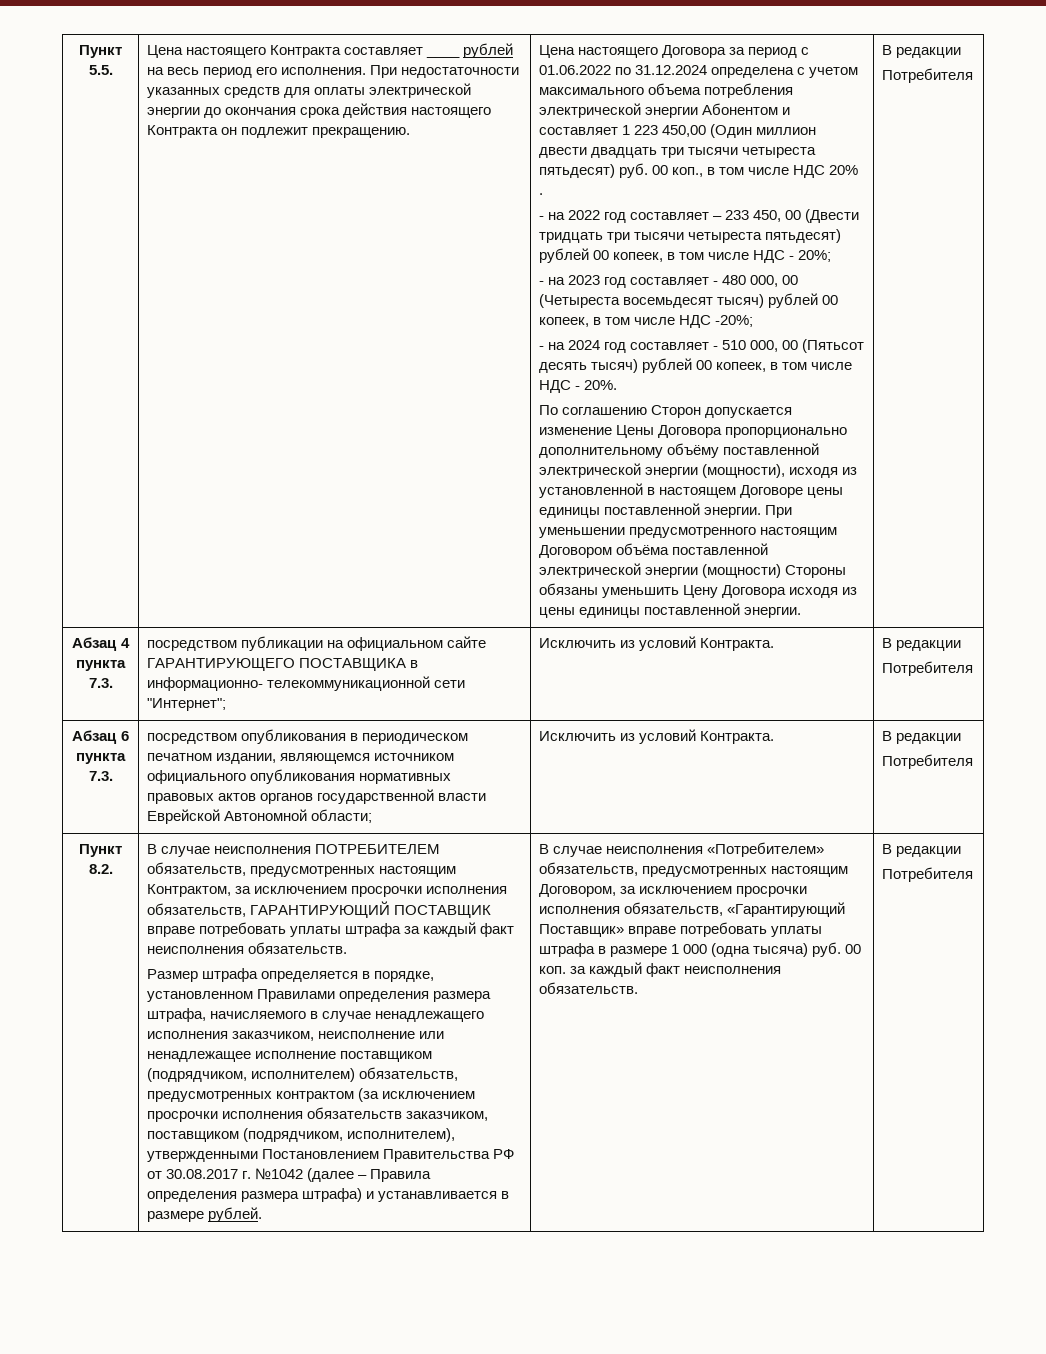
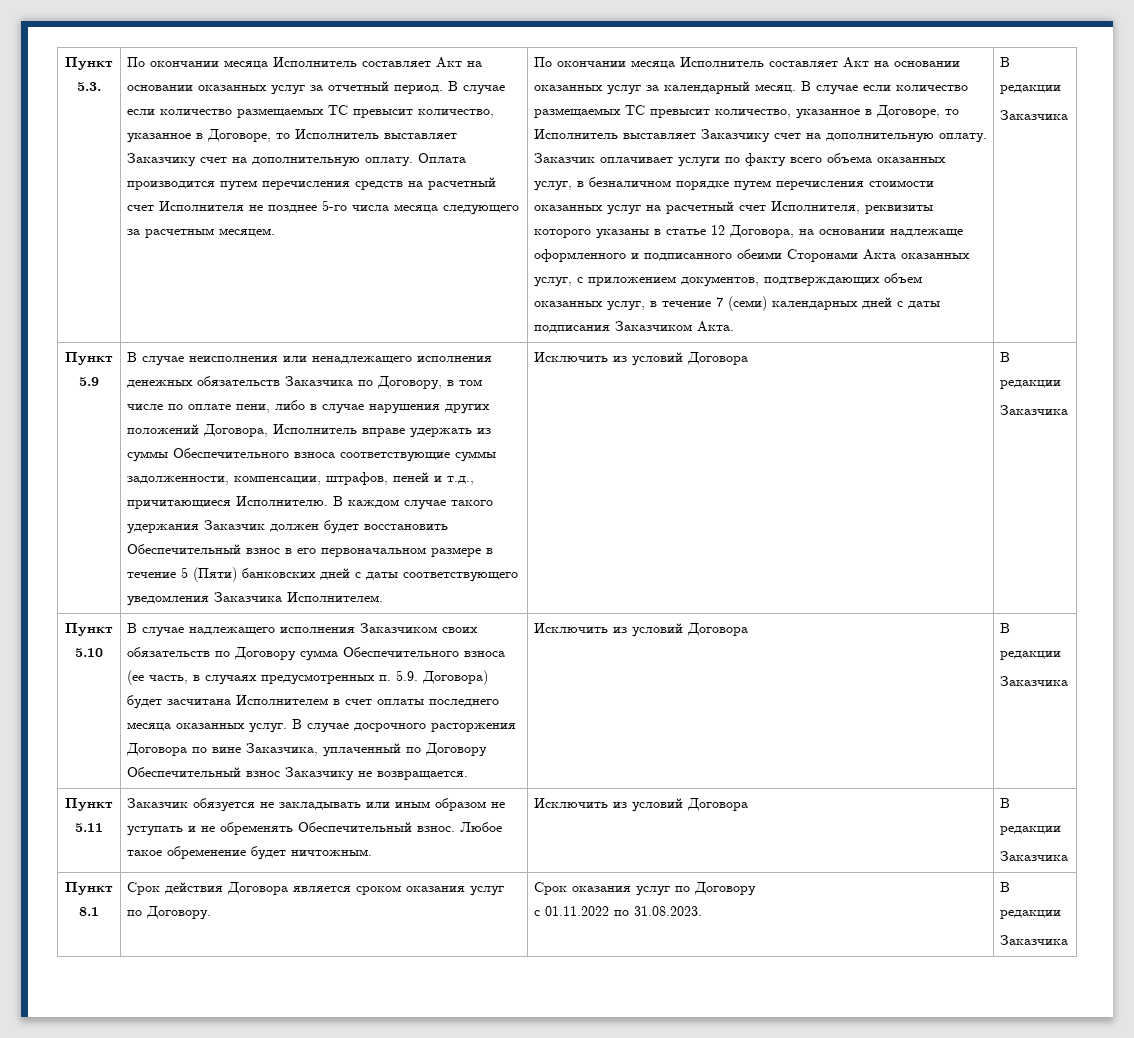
[79,45,122,58] [88,65,113,75] [146,45,424,58] [426,43,514,58] [146,65,520,78] [146,83,472,98] [146,103,492,118] [146,125,411,138] [538,45,810,58] [538,65,859,78] [538,83,794,98] [538,103,791,118] [538,124,817,138] [538,147,817,158] [538,163,859,178] [538,193,543,195] [538,209,860,223] [538,229,842,243] [538,248,832,263] [538,275,799,288] [538,293,839,308] [538,315,754,328] [538,339,865,353] [538,358,853,373] [538,380,618,393] [538,405,793,418] [538,425,848,438] [538,443,820,458] [538,463,858,478] [538,483,844,498] [538,503,793,518] [538,527,838,538] [538,543,769,558] [538,563,847,578] [538,583,858,598] [538,603,802,618] [881,45,961,58] [881,68,973,83] [72,637,130,651] [76,660,126,671] [88,678,113,688] [146,636,487,651] [146,658,419,671] [146,676,466,691] [146,698,226,711] [538,636,775,651] [881,638,961,651] [881,661,973,676] [72,730,129,744] [76,753,126,764] [88,771,113,781] [146,729,469,744] [146,753,455,764] [146,769,452,784] [146,789,487,804] [146,809,373,824] [538,729,775,744] [881,731,961,744] [881,754,973,769] [79,844,122,857] [88,864,113,874] [146,844,441,857] [146,862,457,877] [146,884,508,897] [146,901,492,918] [146,922,515,937] [146,942,347,954] [146,968,435,982] [146,989,492,1002] [146,1008,485,1022] [146,1031,445,1041] [146,1051,433,1062] [146,1067,459,1082] [146,1088,476,1102] [146,1107,489,1122] [146,1128,456,1142] [146,1149,515,1162] [146,1168,432,1182] [146,1188,510,1202] [146,1207,262,1222] [538,842,825,857] [538,862,849,877] [538,884,808,897] [538,902,846,917] [538,922,823,937] [538,942,862,957] [538,962,782,977] [538,982,638,994] [881,844,961,857] [881,867,973,882] Пункт 5.5. | Цена настоящего Контракта составляет ____ рублей на весь период его исполнения. При недостаточности указанных средств для оплаты электрической энергии до окончания срока действия настоящего Контракта он подлежит прекращению. | Цена настоящего Договора за период с 01.06.2022 по 31.12.2024 определена с учетом максимального объема потребления электрической энергии Абонентом и составляет 1 223 450,00 (Один миллион двести двадцать три тысячи четыреста пятьдесят) руб. 00 коп., в том числе НДС 20% . // - на 2022 год составляет – 233 450, 00 (Двести тридцать три тысячи четыреста пятьдесят) рублей 00 копеек, в том числе НДС - 20%; // - на 2023 год составляет - 480 000, 00 (Четыреста восемьдесят тысяч) рублей 00 копеек, в том числе НДС -20%; // - на 2024 год составляет - 510 000, 00 (Пятьсот десять тысяч) рублей 00 копеек, в том числе НДС - 20%. // По соглашению Сторон допускается изменение Цены Договора пропорционально дополнительному объёму поставленной электрической энергии (мощности), исходя из установленной в настоящем Договоре цены единицы поставленной энергии. При уменьшении предусмотренного настоящим Договором объёма поставленной электрической энергии (мощности) Стороны обязаны уменьшить Цену Договора исходя из цены единицы поставленной энергии. | В редакции // Потребителя // Абзац 4 пункта 7.3. | посредством публикации на официальном сайте ГАРАНТИРУЮЩЕГО ПОСТАВЩИКА в информационно- телекоммуникационной сети "Интернет"; | Исключить из условий Контракта. | В редакции // Потребителя // Абзац 6 пункта 7.3. | посредством опубликования в периодическом печатном издании, являющемся источником официального опубликования нормативных правовых актов органов государственной власти Еврейской Автономной области; | Исключить из условий Контракта. | В редакции // Потребителя // Пункт 8.2. | В случае неисполнения ПОТРЕБИТЕЛЕМ обязательств, предусмотренных настоящим Контрактом, за исключением просрочки исполнения обязательств, ГАРАНТИРУЮЩИЙ ПОСТАВЩИК вправе потребовать уплаты штрафа за каждый факт неисполнения обязательств. // Размер штрафа определяется в порядке, установленном Правилами определения размера штрафа, начисляемого в случае ненадлежащего исполнения заказчиком, неисполнение или ненадлежащее исполнение поставщиком (подрядчиком, исполнителем) обязательств, предусмотренных контрактом (за исключением просрочки исполнения обязательств заказчиком, поставщиком (подрядчиком, исполнителем), утвержденными Постановлением Правительства РФ от 30.08.2017 г. №1042 (далее – Правила определения размера штрафа) и устанавливается в размере рублей. | В случае неисполнения «Потребителем» обязательств, предусмотренных настоящим Договором, за исключением просрочки исполнения обязательств, «Гарантирующий Поставщик» вправе потребовать уплаты штрафа в размере 1 000 (одна тысяча) руб. 00 коп. за каждый факт неисполнения обязательств. | В редакции // Потребителя -> [65,57,113,70] [77,82,101,91] [126,57,482,69] [126,81,505,95] [126,105,494,118] [126,129,457,143] [126,153,466,167] [126,177,496,191] [126,200,519,215] [126,228,275,238] [533,57,960,69] [533,81,968,95] [533,105,959,119] [533,129,987,143] [533,153,946,167] [533,177,934,191] [533,201,933,215] [533,225,963,239] [533,249,970,262] [533,273,922,287] [533,296,940,311] [533,321,734,333] [999,57,1010,67] [999,85,1061,94] [999,110,1068,120] [65,352,113,365] [79,377,99,386] [126,352,492,366] [126,376,482,390] [126,400,490,414] [126,424,491,438] [126,448,496,462] [126,472,474,485] [126,496,493,510] [126,520,448,534] [126,544,493,557] [126,567,518,582] [126,592,383,606] [533,352,748,366] [999,352,1010,362] [999,380,1061,389] [999,405,1068,415] [65,623,113,636] [75,648,103,657] [126,623,478,637] [126,647,505,661] [126,670,488,685] [126,695,499,709] [126,719,516,733] [125,743,487,757] [126,767,468,781] [533,623,748,637] [999,623,1010,633] [999,651,1061,660] [999,676,1068,686] [65,798,113,811] [75,823,103,832] [126,798,505,812] [126,822,502,836] [126,846,372,860] [533,798,748,812] [999,798,1010,808] [999,826,1061,835] [999,851,1068,861] [65,882,113,895] [79,907,99,916] [126,882,504,896] [126,906,211,920] [533,882,756,896] [533,906,702,916] [999,882,1010,892] [999,910,1061,919] [999,935,1068,945] Пункт 5.3. | По окончании месяца Исполнитель составляет Акт на основании оказанных услуг за отчетный период. В случае если количество размещаемых ТС превысит количество, указанное в Договоре, то Исполнитель выставляет Заказчику счет на дополнительную оплату. Оплата производится путем перечисления средств на расчетный счет Исполнителя не позднее 5-го числа месяца следующего за расчетным месяцем. | По окончании месяца Исполнитель составляет Акт на основании оказанных услуг за календарный месяц. В случае если количество размещаемых ТС превысит количество, указанное в Договоре, то Исполнитель выставляет Заказчику счет на дополнительную оплату. Заказчик оплачивает услуги по факту всего объема оказанных услуг, в безналичном порядке путем перечисления стоимости оказанных услуг на расчетный счет Исполнителя, реквизиты которого указаны в статье 12 Договора, на основании надлежаще оформленного и подписанного обеими Сторонами Акта оказанных услуг, с приложением документов, подтверждающих объем оказанных услуг, в течение 7 (семи) календарных дней с даты подписания Заказчиком Акта. | В редакции // Заказчика // Пункт 5.9 | В случае неисполнения или ненадлежащего исполнения денежных обязательств Заказчика по Договору, в том числе по оплате пени, либо в случае нарушения других положений Договора, Исполнитель вправе удержать из суммы Обеспечительного взноса соответствующие суммы задолженности, компенсации, штрафов, пеней и т.д., причитающиеся Исполнителю. В каждом случае такого удержания Заказчик должен будет восстановить Обеспечительный взнос в его первоначальном размере в течение 5 (Пяти) банковских дней с даты соответствующего уведомления Заказчика Исполнителем. | Исключить из условий Договора | В редакции // Заказчика // Пункт 5.10 | В случае надлежащего исполнения Заказчиком своих обязательств по Договору сумма Обеспечительного взноса (ее часть, в случаях предусмотренных п. 5.9. Договора) будет засчитана Исполнителем в счет оплаты последнего месяца оказанных услуг. В случае досрочного расторжения Договора по вине Заказчика, уплаченный по Договору Обеспечительный взнос Заказчику не возвращается. | Исключить из условий Договора | В редакции // Заказчика // Пункт 5.11 | Заказчик обязуется не закладывать или иным образом не уступать и не обременять Обеспечительный взнос. Любое такое обременение будет ничтожным. | Исключить из условий Договора | В редакции // Заказчика // Пункт 8.1 | Срок действия Договора является сроком оказания услуг по Договору. | Срок оказания услуг по Договору // с 01.11.2022 по 31.08.2023. | В редакции // Заказчика

